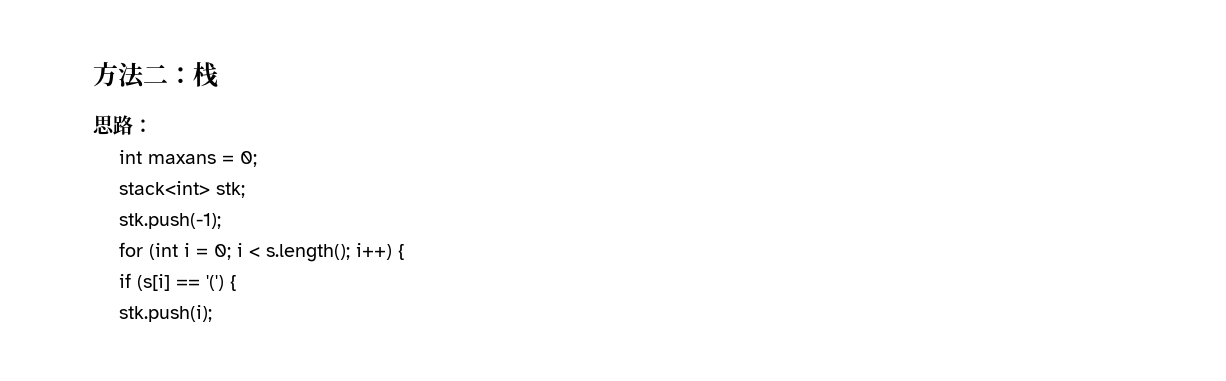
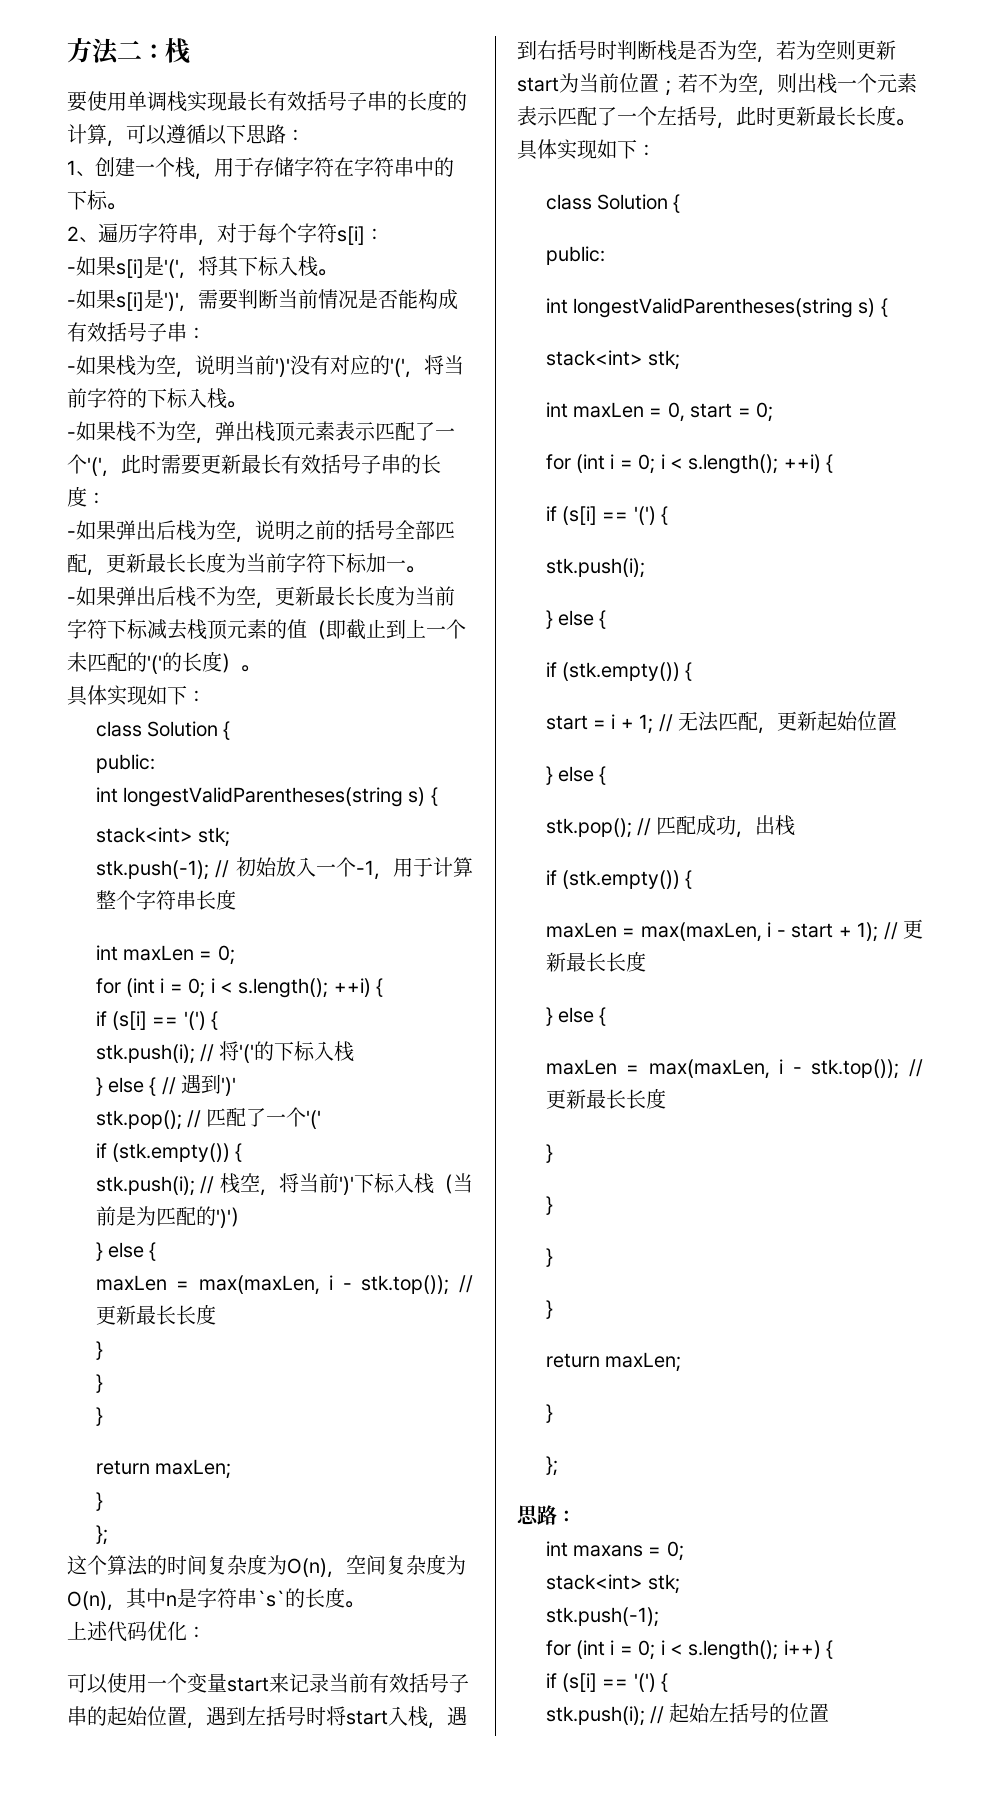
(218, 74) none -> [67,90,467,112] [67,124,305,147] [67,157,454,180] [67,190,126,210] [67,223,384,246] [67,256,337,279] [67,289,458,312] [67,322,206,342] [67,355,464,378] [67,388,246,409] [67,421,455,444] [67,454,441,477] [67,486,106,507] [67,520,455,543] [67,552,425,576] [67,585,455,609] [67,619,466,640] [67,651,260,674] [67,685,206,706] [95,721,231,740] [95,754,155,773] [95,787,438,807] [95,827,230,847] [95,857,473,880] [95,889,236,910] [95,945,235,965] [95,978,384,998] [95,1011,219,1030] [95,1041,355,1064] [95,1074,237,1096] [95,1107,322,1130] [95,1143,243,1162] [95,1173,473,1196] [95,1206,250,1228] [95,1242,157,1261] [95,1275,473,1295] [95,1304,216,1325] [95,1341,103,1360] [95,1374,103,1393] [95,1407,103,1426] [95,1459,231,1479] [95,1492,103,1511] [95,1525,108,1545] [67,1554,466,1578] [67,1587,364,1611] [67,1621,206,1642] [67,1673,469,1694] [67,1706,467,1729] [517,40,896,63] [517,73,917,96] [517,105,915,129] [517,139,656,160] [545,194,681,213] [545,246,605,265] [545,298,888,318] [545,350,680,370] [545,402,773,422] [545,454,834,474] [545,506,669,525] [545,558,645,578] [545,610,607,629] [545,662,693,681] [545,711,897,734] [545,766,607,785] [545,815,796,838] [545,870,693,889] [545,919,923,942] [545,951,646,972] [545,1007,607,1026] [545,1059,923,1079] [545,1088,666,1109] [545,1144,553,1163] [545,1196,553,1215] [545,1248,553,1267] [545,1300,553,1319] [545,1352,681,1372] [545,1404,553,1423] [545,1456,558,1476] // 要使用单调栈实现最长有效括号子串的长度的计算，可以遵循以下思路： // 1、创建一个栈，用于存储字符在字符串中的下标。 // 2、遍历字符串，对于每个字符s[i]： // -如果s[i]是'('，将其下标入栈。 // -如果s[i]是')'，需要判断当前情况是否能构成有效括号子串： // -如果栈为空，说明当前')'没有对应的'('，将当前字符的下标入栈。 // -如果栈不为空，弹出栈顶元素表示匹配了一个'('，此时需要更新最长有效括号子串的长度： // -如果弹出后栈为空，说明之前的括号全部匹配，更新最长长度为当前字符下标加一。 // -如果弹出后栈不为空，更新最长长度为当前字符下标减去栈顶元素的值（即截止到上一个未匹配的'('的长度）。 // 具体实现如下： // class Solution { // public: // int longestValidParentheses(string s) { // stack<int> stk; // stk.push(-1); // 初始放入一个-1，用于计算整个字符串长度 // int maxLen = 0; // for (int i = 0; i < s.length(); ++i) { // if (s[i] == '(') { // stk.push(i); // 将'('的下标入栈 // } else { // 遇到')' // stk.pop(); // 匹配了一个'(' // if (stk.empty()) { // stk.push(i); // 栈空，将当前')'下标入栈（当前是为匹配的')'） // } else { // maxLen = max(maxLen, i - stk.top()); // 更新最长长度 // } // } // } // return maxLen; // } // }; // 这个算法的时间复杂度为O(n)，空间复杂度为O(n)，其中n是字符串`s`的长度。 // 上述代码优化： // 可以使用一个变量start来记录当前有效括号子串的起始位置，遇到左括号时将start入栈，遇到右括号时判断栈是否为空，若为空则更新start为当前位置；若不为空，则出栈一个元素表示匹配了一个左括号，此时更新最长长度。具体实现如下： // class Solution { // public: // int longestValidParentheses(string s) { // stack<int> stk; // int maxLen = 0, start = 0; // for (int i = 0; i < s.length(); ++i) { // if (s[i] == '(') { // stk.push(i); // } else { // if (stk.empty()) { // start = i + 1; // 无法匹配，更新起始位置 // } else { // stk.pop(); // 匹配成功，出栈 // if (stk.empty()) { // maxLen = max(maxLen, i - start + 1); // 更新最长长度 // } else { // maxLen = max(maxLen, i - stk.top()); // 更新最长长度 // } // } // } // } // return maxLen; // } // };
(212, 313) none -> [649,1703,830,1724] // 起始左括号的位置

